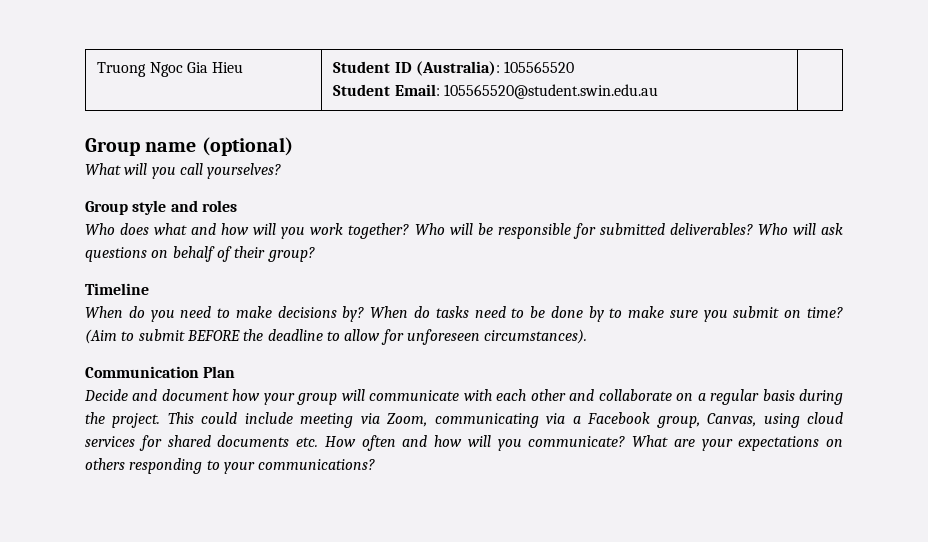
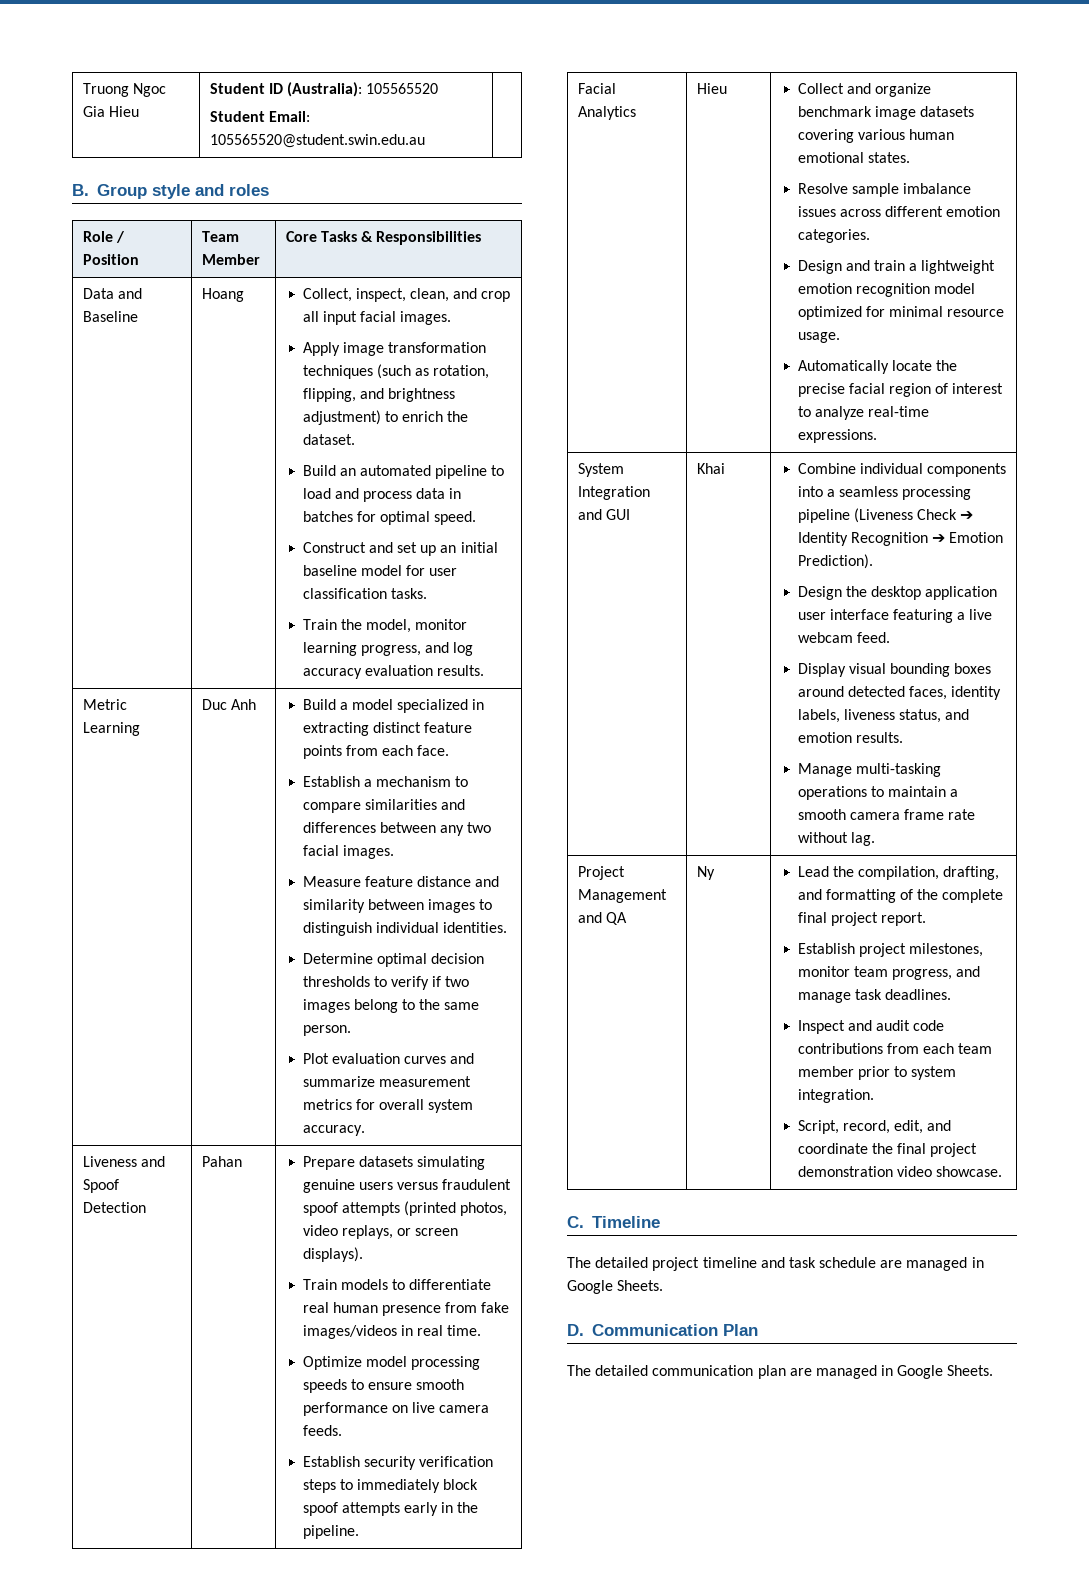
[85,137,293,156] [85,163,282,179] [85,200,237,215] [85,223,843,239] [85,246,315,262] [85,283,149,295] [85,306,843,322] [85,329,588,345] [85,366,236,378] [84,389,844,405] [85,412,844,428] [85,435,843,451] [85,458,376,474] Group name (optional) // What will you call yourselves? // Group style and roles // Who does what and how will you work together? Who will be responsible for submitted deliverables? Who will ask questions on behalf of their group? // Timeline // When do you need to make decisions by? When do tasks need to be done by to make sure you submit on time? (Aim to submit BEFORE the deadline to allow for unforeseen circumstances). // Communication Plan // Decide and document how your group will communicate with each other and collaborate on a regular basis during the project. This could include meeting via Zoom, communicating via a Facebook group, Canvas, using cloud services for shared documents etc. How often and how will you communicate? What are your expectations on others responding to your communications? -> [72,184,269,199] [82,231,125,243] [82,254,139,265] [201,231,239,242] [201,254,260,265] [285,231,482,245] [82,288,142,299] [82,311,138,322] [201,288,244,302] [302,288,511,302] [302,311,452,325] [302,342,486,356] [302,364,490,379] [302,388,455,402] [302,410,469,425] [302,434,355,445] [302,465,505,479] [302,488,462,502] [302,511,477,525] [302,542,498,556] [302,565,458,576] [302,588,427,599] [302,619,468,633] [302,642,474,656] [302,665,484,679] [82,699,127,710] [82,722,140,736] [201,699,256,710] [302,699,485,713] [302,722,472,736] [302,745,450,759] [302,776,469,787] [302,799,465,813] [302,822,492,836] [302,845,394,859] [302,876,500,887] [302,899,493,913] [302,922,507,936] [302,953,484,967] [302,976,470,990] [302,999,480,1013] [302,1025,351,1036] [302,1053,475,1064] [302,1076,471,1087] [302,1099,474,1113] [302,1125,365,1136] [82,1156,165,1167] [82,1179,119,1193] [82,1202,146,1213] [201,1156,242,1167] [302,1156,485,1170] [302,1179,512,1193] [302,1201,508,1216] [302,1225,459,1239] [302,1247,363,1262] [302,1279,492,1290] [302,1302,510,1316] [302,1325,482,1339] [302,1356,480,1370] [302,1379,465,1393] [302,1402,490,1416] [302,1425,342,1436] [302,1456,493,1470] [302,1479,479,1493] [302,1502,479,1516] [302,1525,359,1539] [577,83,616,94] [577,106,636,120] [696,83,727,94] [797,83,931,97] [797,106,974,120] [797,129,954,143] [797,152,910,163] [797,183,971,197] [797,206,1001,217] [797,229,870,243] [797,260,996,274] [797,283,975,297] [797,306,1005,320] [797,332,840,343] [797,360,957,374] [797,383,1004,397] [797,406,929,420] [797,429,877,443] [577,463,624,477] [577,486,650,500] [577,509,630,520] [696,463,725,474] [797,463,1006,477] [797,486,972,500] [797,508,974,523] [797,532,1004,546] [797,554,873,569] [797,586,998,600] [797,609,993,623] [797,632,890,643] [797,663,992,677] [797,686,1002,700] [797,709,970,723] [797,732,903,743] [797,763,941,777] [797,786,959,800] [797,809,976,820] [797,832,875,846] [577,866,625,880] [577,889,667,903] [577,912,627,925] [696,866,715,880] [797,866,1000,880] [797,889,1004,903] [797,912,926,926] [797,943,983,957] [797,966,981,980] [797,989,951,1003] [797,1020,945,1034] [797,1043,993,1054] [797,1066,957,1080] [797,1089,874,1103] [797,1120,952,1134] [797,1143,978,1157] [797,1166,1002,1177] [567,1216,660,1228] [567,1257,984,1271] [567,1280,664,1294] [567,1324,758,1336] [567,1365,994,1379] B. Group style and roles // Role / Position | Team Member | Core Tasks & Responsibilities // Data and Baseline | Hoang | Collect, inspect, clean, and crop all input facial images. // Apply image transformation techniques (such as rotation, flipping, and brightness adjustment) to enrich the dataset. // Build an automated pipeline to load and process data in batches for optimal speed. // Construct and set up an initial baseline model for user classification tasks. // Train the model, monitor learning progress, and log accuracy evaluation results. // Metric Learning | Duc Anh | Build a model specialized in extracting distinct feature points from each face. // Establish a mechanism to compare similarities and differences between any two facial images. // Measure feature distance and similarity between images to distinguish individual identities. // Determine optimal decision thresholds to verify if two images belong to the same person. // Plot evaluation curves and summarize measurement metrics for overall system accuracy. // Liveness and Spoof Detection | Pahan | Prepare datasets simulating genuine users versus fraudulent spoof attempts (printed photos, video replays, or screen displays). // Train models to differentiate real human presence from fake images/videos in real time. // Optimize model processing speeds to ensure smooth performance on live camera feeds. // Establish security verification steps to immediately block spoof attempts early in the pipeline. // Facial Analytics | Hieu | Collect and organize benchmark image datasets covering various human emotional states. // Resolve sample imbalance issues across different emotion categories. // Design and train a lightweight emotion recognition model optimized for minimal resource usage. // Automatically locate the precise facial region of interest to analyze real-time expressions. // System Integration and GUI | Khai | Combine individual components into a seamless processing pipeline (Liveness Check ➔ Identity Recognition ➔ Emotion Prediction). // Design the desktop application user interface featuring a live webcam feed. // Display visual bounding boxes around detected faces, identity labels, liveness status, and emotion results. // Manage multi-tasking operations to maintain a smooth camera frame rate without lag. // Project Management and QA | Ny | Lead the compilation, drafting, and formatting of the complete final project report. // Establish project milestones, monitor team progress, and manage task deadlines. // Inspect and audit code contributions from each team member prior to system integration. // Script, record, edit, and coordinate the final project demonstration video showcase. // C. Timeline // The detailed project timeline and task schedule are managed in Google Sheets. // D. Communication Plan // The detailed communication plan are managed in Google Sheets.

